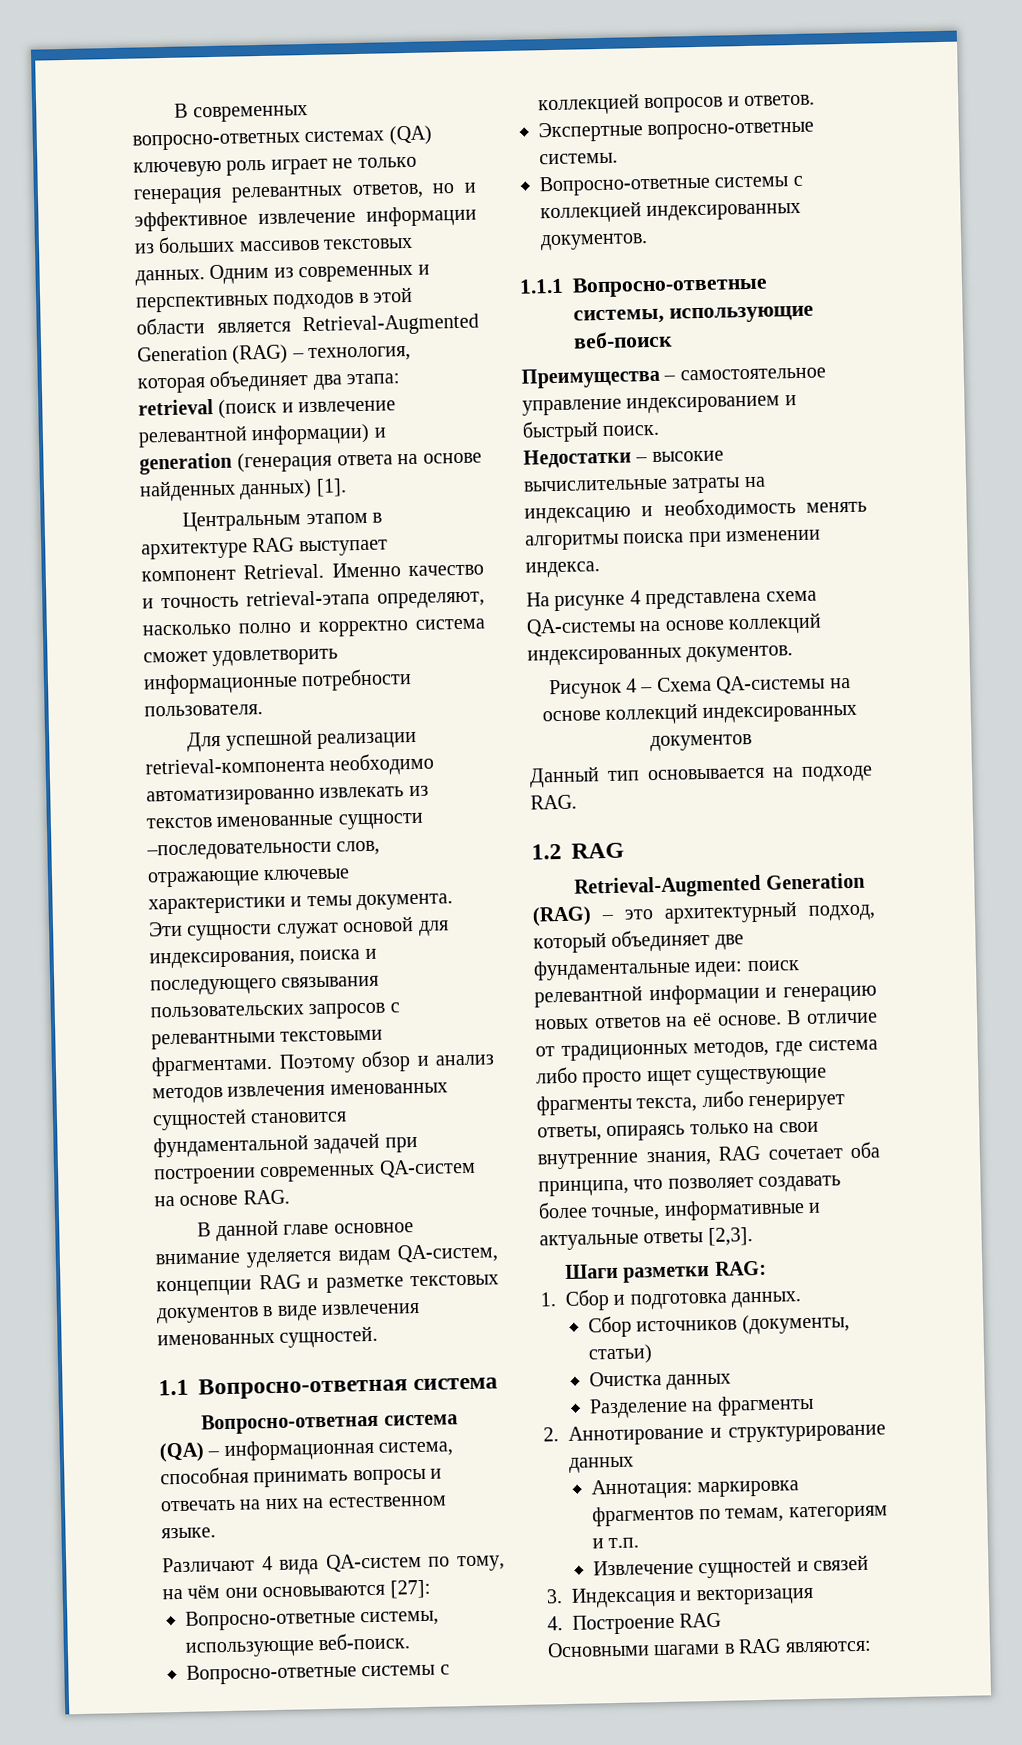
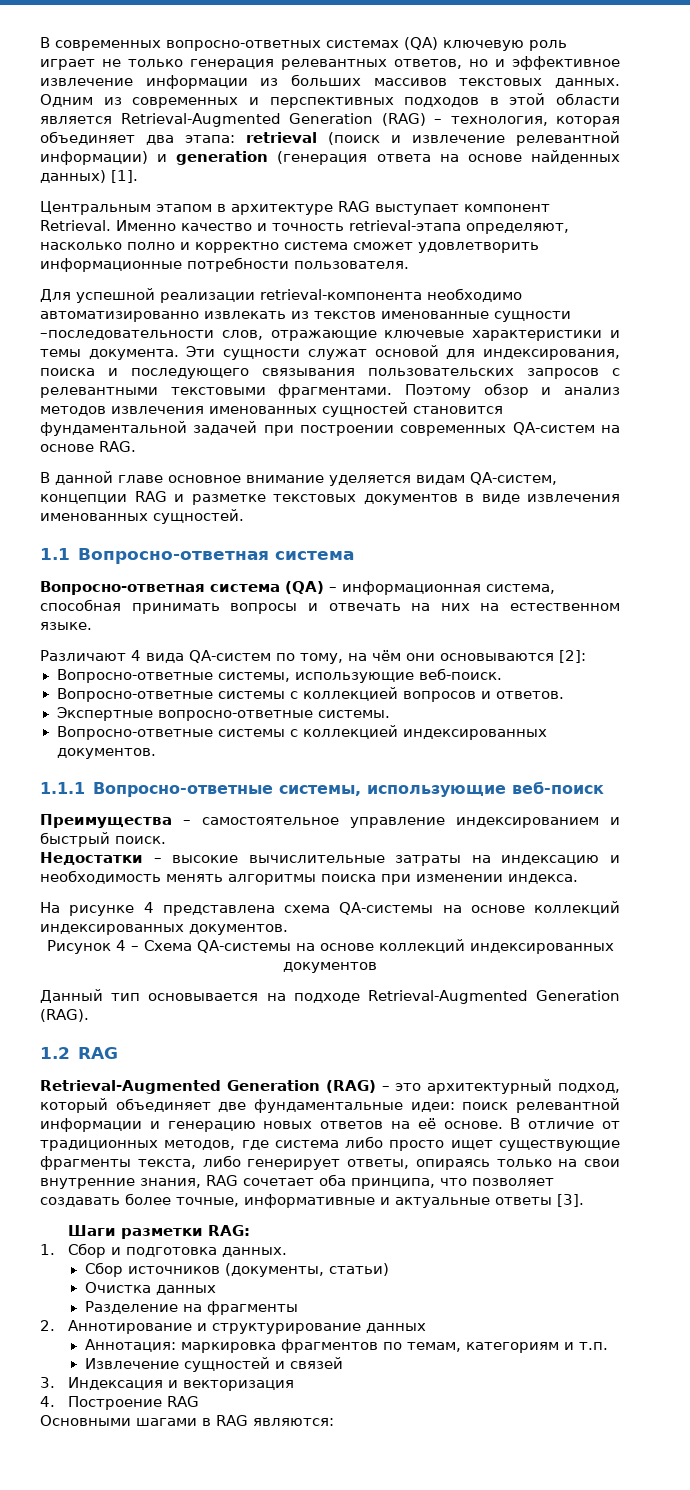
[389,1579,431,1599] [27]: -> [559,650,586,663] [2]:
[530,794,577,810] RAG. -> [367,990,620,1004] [40,1009,89,1022] Retrieval-Augmented Generation (RAG).
[707,1227,753,1247] [2,3]. -> [557,1194,584,1207] [3].

